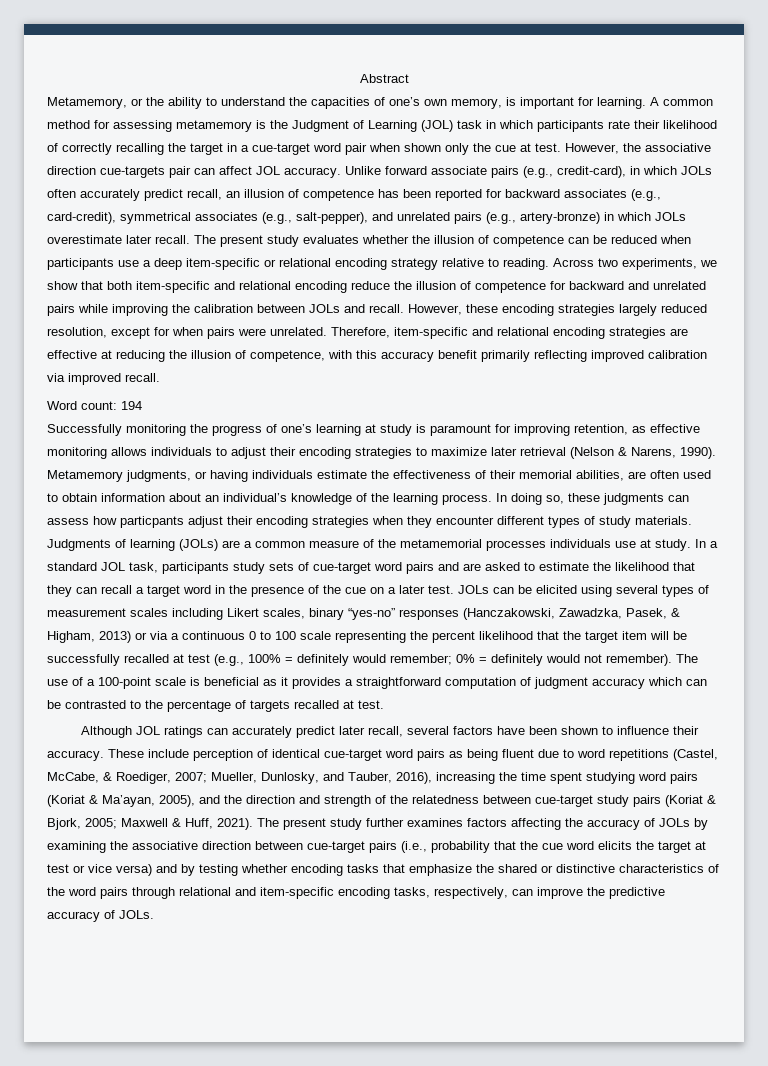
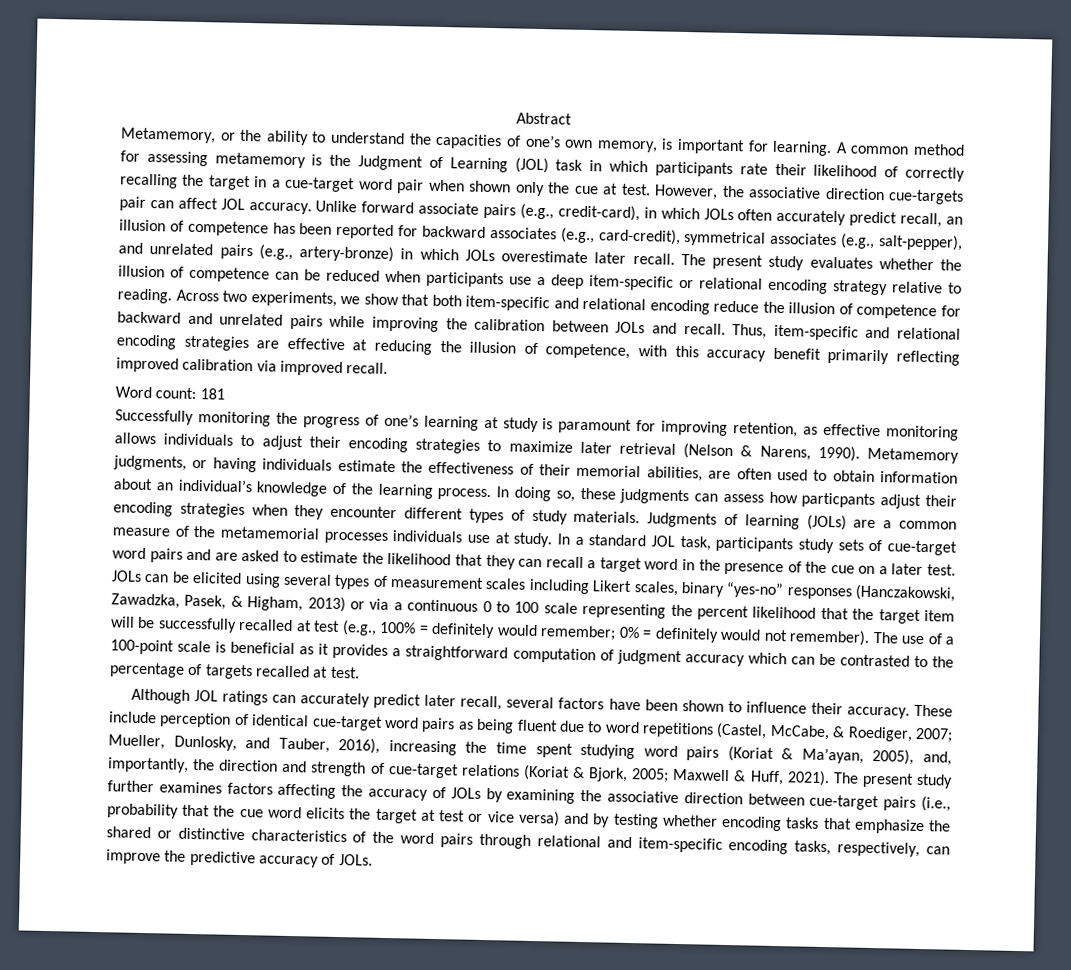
[408,304,707,316] [47,327,390,339] However, these encoding strategies largely reduced resolution, except for when pairs were unrelated. Therefore, -> [732,324,768,339] Thus,
[121,401,142,410] 194 -> [199,388,225,400] 181
[199,795,220,804] and -> [923,751,952,766] [108,757,189,773] and, importantly,
[390,795,661,807] the relatedness between cue-target study pairs -> [387,763,520,779] cue-target relations

